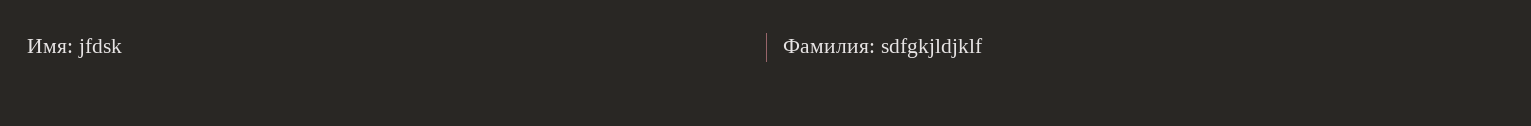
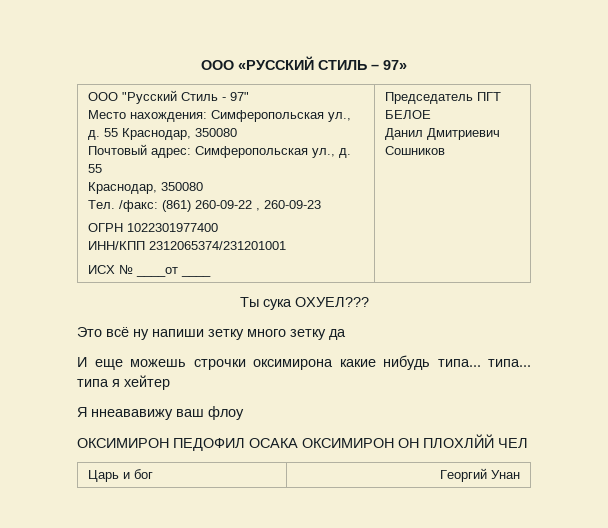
[27,38,122,58] [783,38,983,58] Имя: jfdsk // Фамилия: sdfgkjldjklf -> [201,56,407,70] [88,90,250,104] [88,110,352,122] [88,128,238,140] [88,144,352,158] [88,164,103,173] [88,182,204,194] [88,200,322,212] [88,223,219,232] [88,241,287,250] [88,264,212,277] [385,92,502,104] [385,110,432,119] [385,128,501,140] [385,146,446,155] [239,297,369,310] [77,327,346,340] [77,355,531,370] [77,375,170,390] [77,406,244,420] [77,434,528,451] [88,469,154,482] [439,468,520,482] ООО «РУССКИЙ СТИЛЬ – 97» // ООО "Русский Стиль - 97" // Место нахождения: Симферопольская ул., д. 55 Краснодар, 350080 // Почтовый адрес: Симферопольская ул., д. 55 // Краснодар, 350080 // Тел. /факс: (861) 260-09-22 , 260-09-23 // ОГРН 1022301977400 // ИНН/КПП 2312065374/231201001 // ИСХ № ____от ____ | Председатель ПГТ БЕЛОЕ // Данил Дмитриевич Сошников // Ты сука ОХУЕЛ??? // Это всё ну напиши зетку много зетку да // И еще можешь строчки оксимирона какие нибудь типа... типа... типа я хейтер // Я ннеававижу ваш флоу // ОКСИМИРОН ПЕДОФИЛ ОСАКА ОКСИМИРОН ОН ПЛОХЛЙЙ ЧЕЛ // Царь и бог | Георгий Унан

